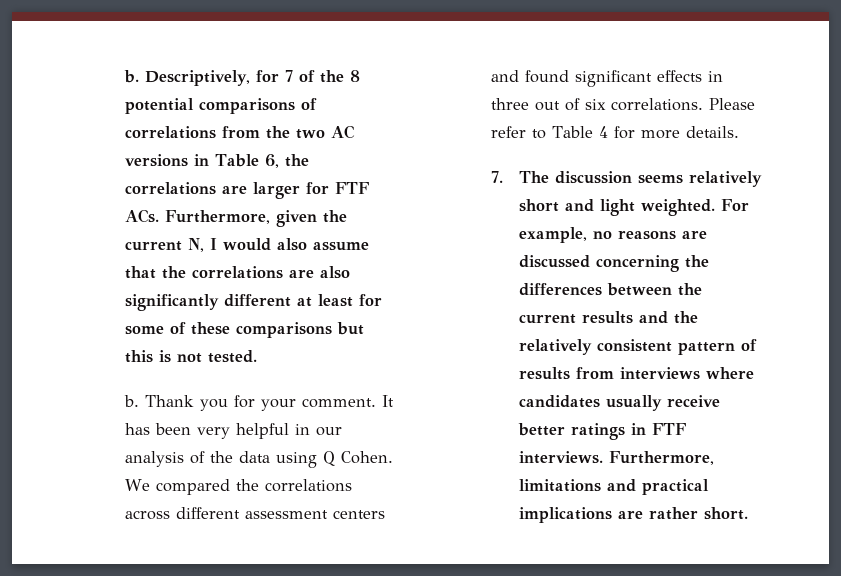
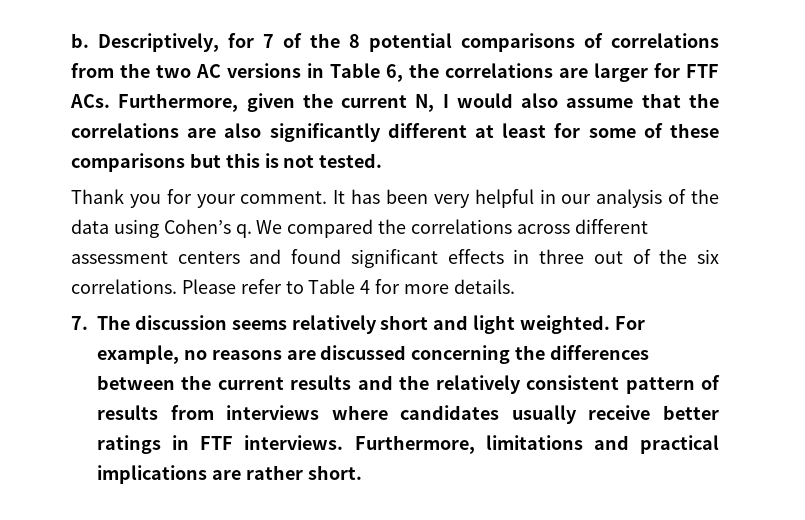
[124,395,140,407] b. -> (383, 160) none
[323,451,394,466] Q Cohen. -> [163,219,252,238] Cohen’s q.
(581, 104) none -> [659,249,688,264] the

